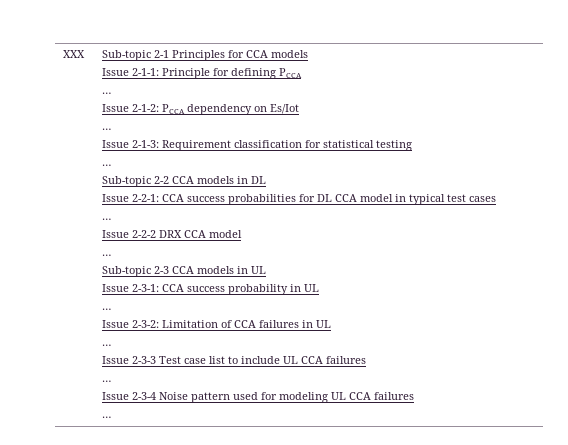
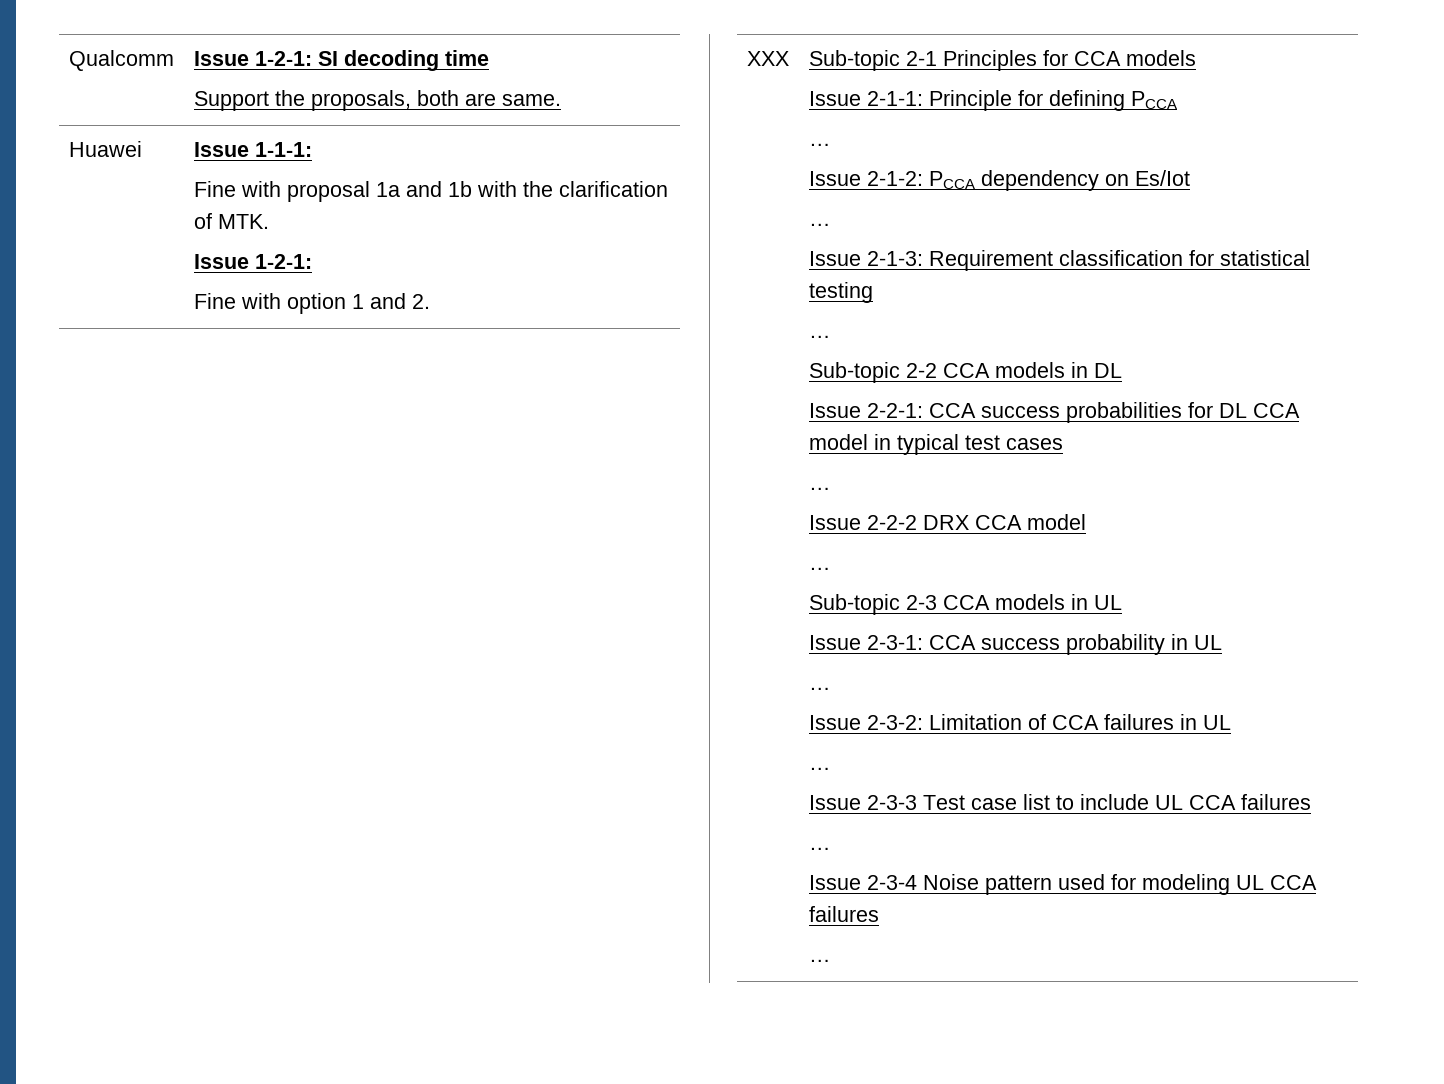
(62, 54) none -> [68,50,174,71] [193,50,489,71] [193,90,561,111] [68,141,142,157] [193,142,312,157] [193,181,668,202] [193,213,269,229] [193,254,312,269] [193,293,430,314] Qualcomm | Issue 1-2-1: SI decoding time // Support the proposals, both are same. // Huawei | Issue 1-1-1: // Fine with proposal 1a and 1b with the clarification of MTK. // Issue 1-2-1: // Fine with option 1 and 2. //

